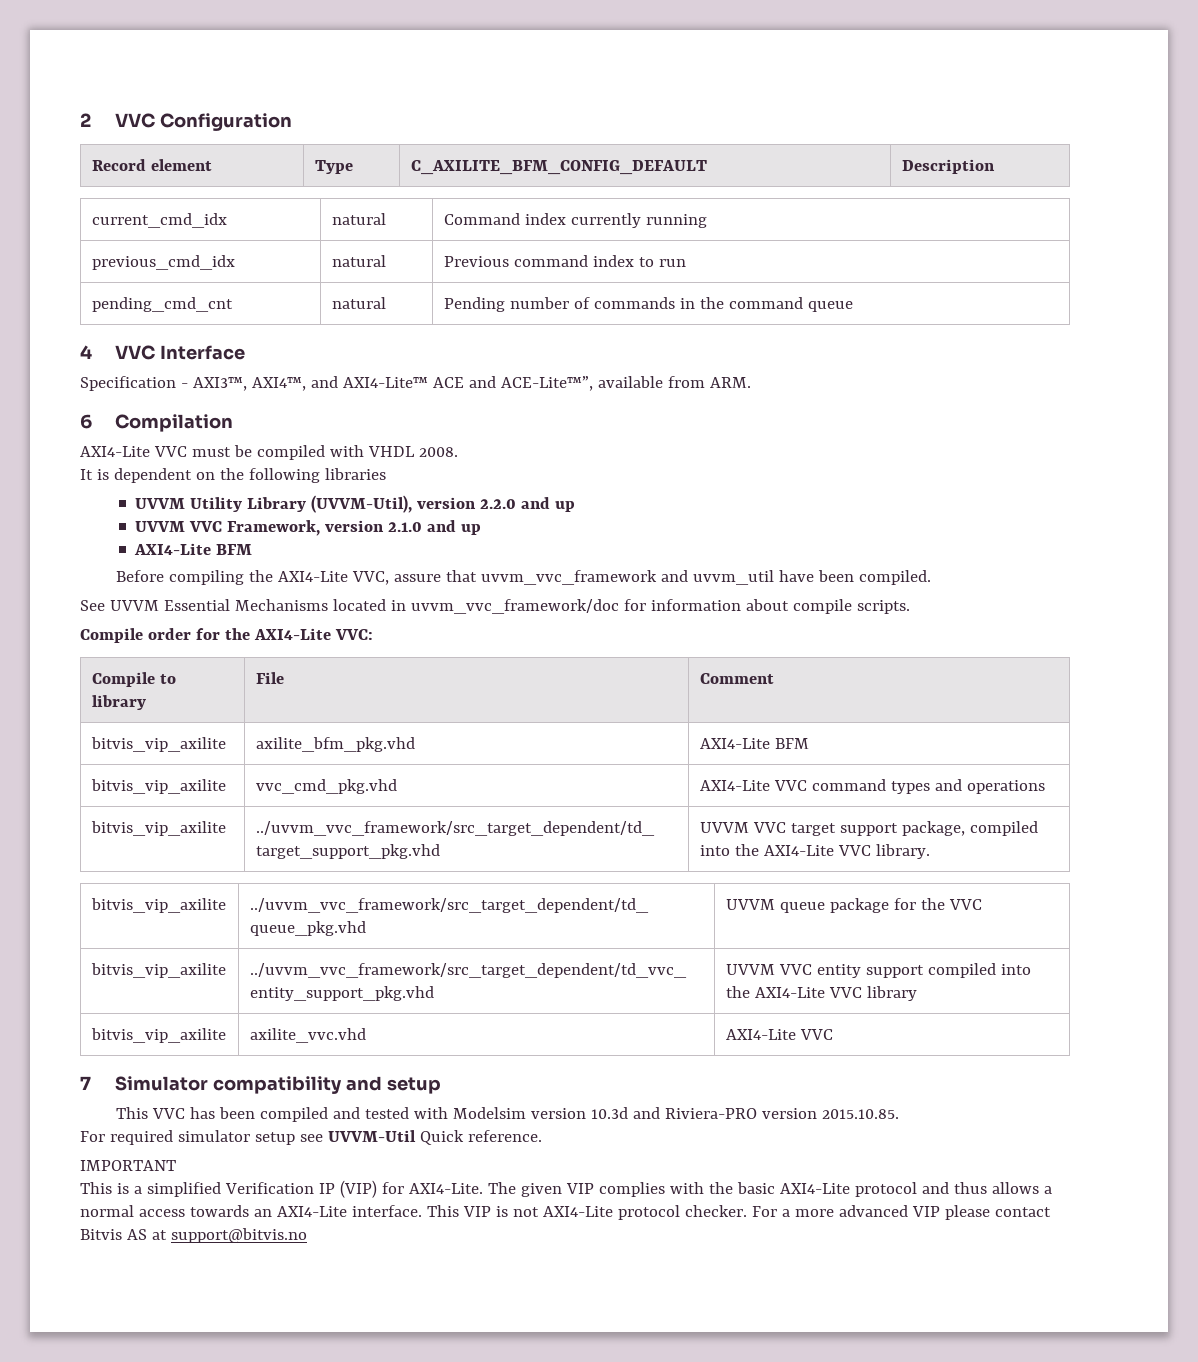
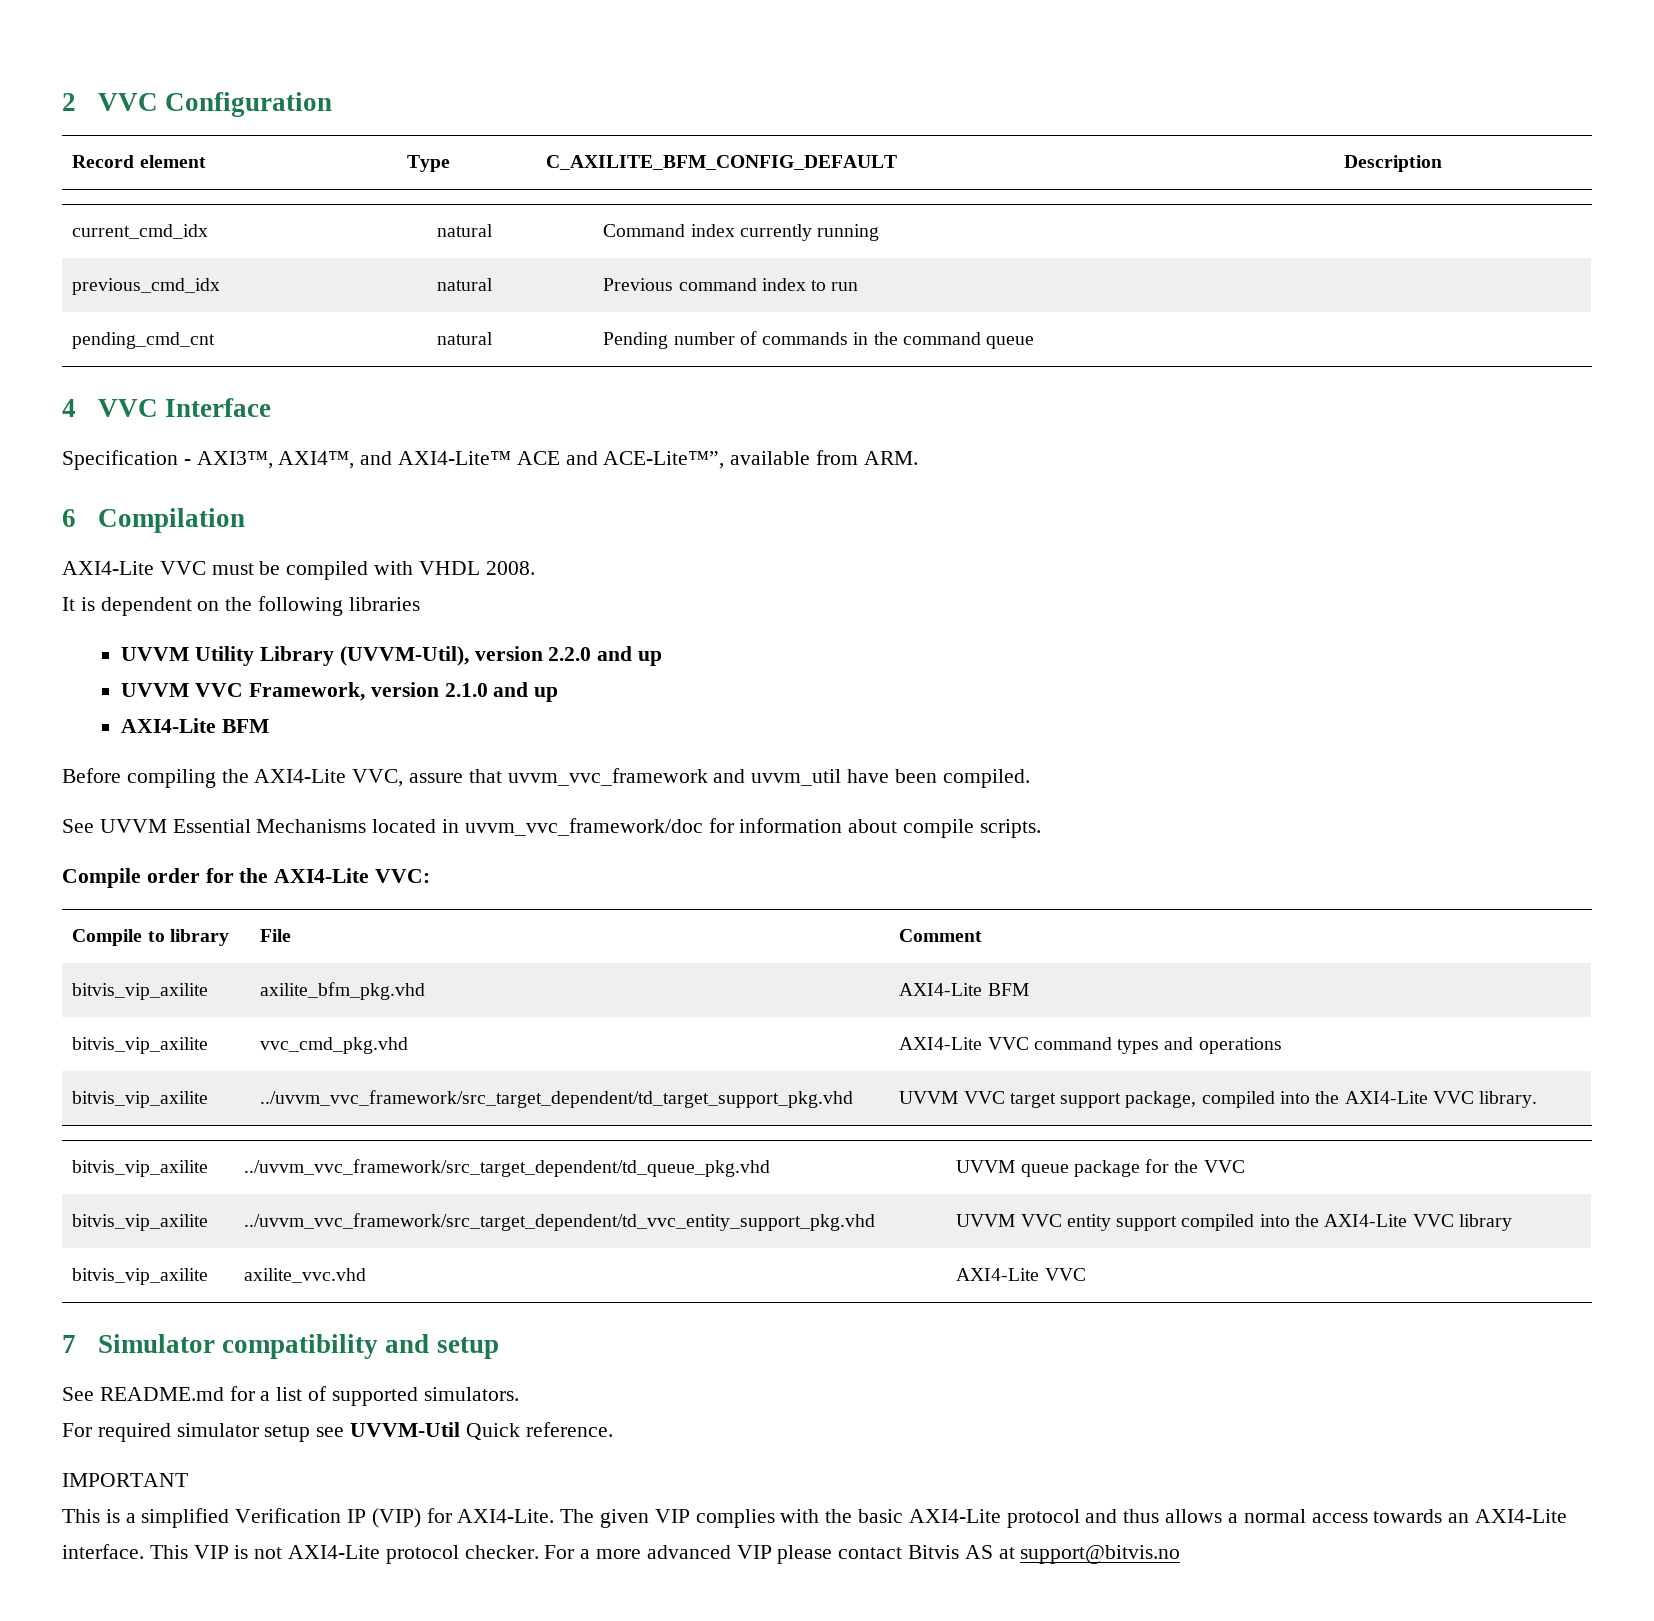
[116,1107,900,1122] This VVC has been compiled and tested with Modelsim version 10.3d and Riviera-PRO version 2015.10.85. -> [62,1386,519,1406] See README.md for a list of supported simulators.

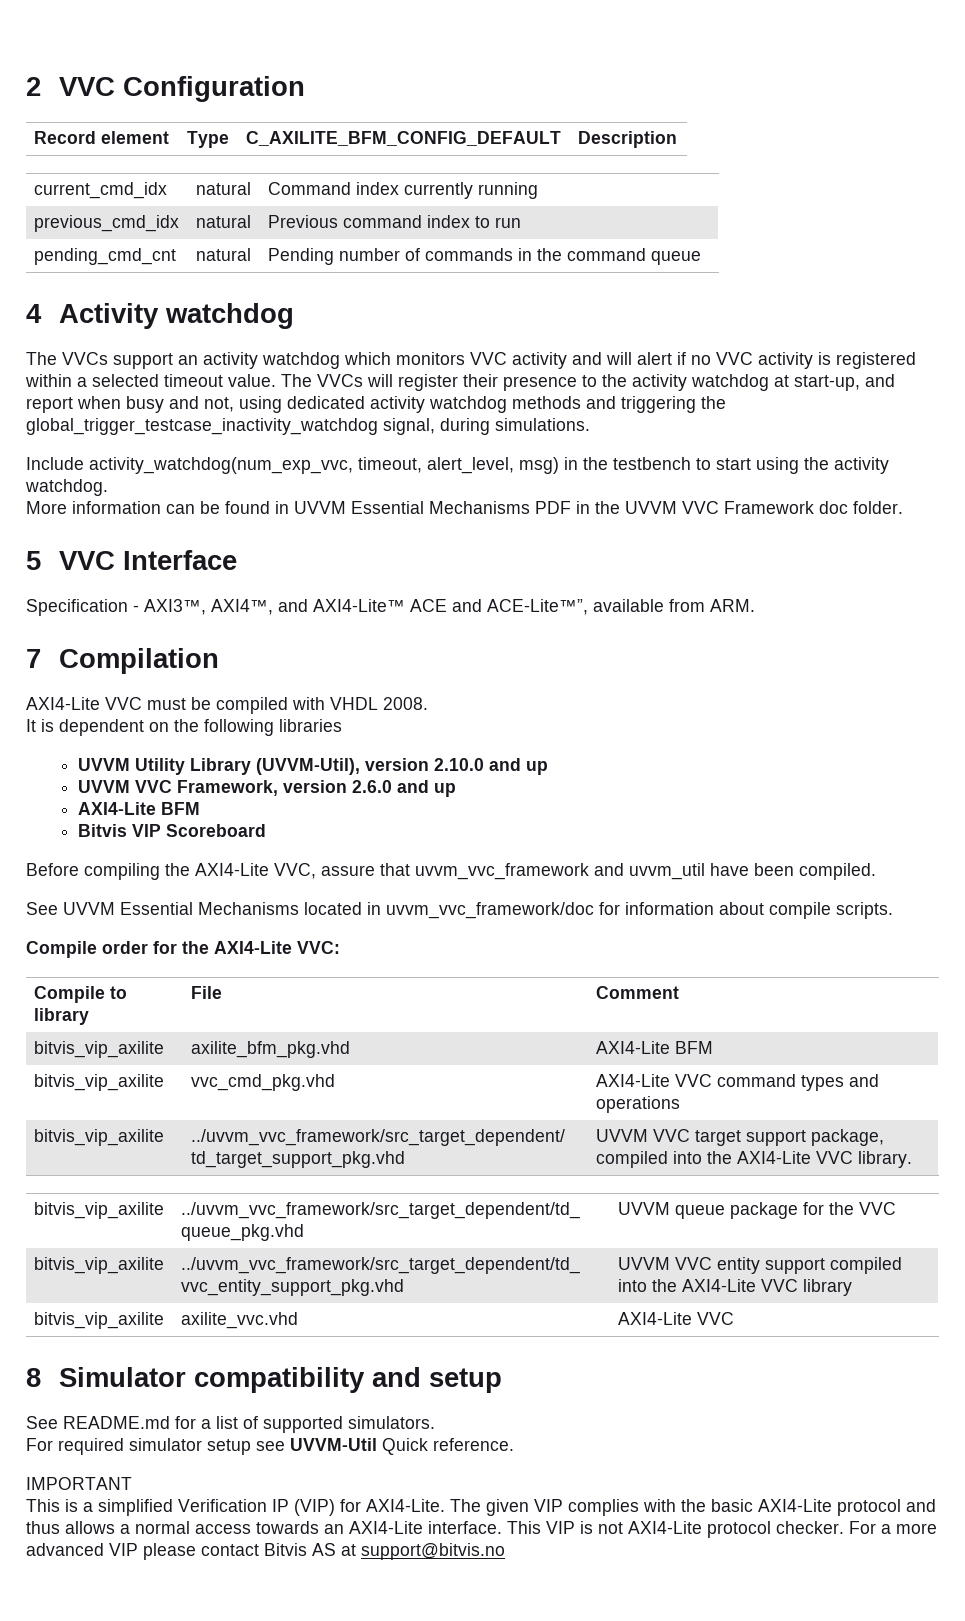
(76, 408) none -> [58,303,294,329] [26,352,916,369] [25,374,895,391] [26,396,726,413] [26,418,590,435] [26,457,889,474] [25,479,108,496] [26,501,903,514] [26,551,41,570] Activity watchdog // The VVCs support an activity watchdog which monitors VVC activity and will alert if no VVC activity is registered within a selected timeout value. The VVCs will register their presence to the activity watchdog at start-up, and report when busy and not, using dedicated activity watchdog methods and triggering the global_trigger_testcase_inactivity_watchdog signal, during simulations. // Include activity_watchdog(num_exp_vvc, timeout, alert_level, msg) in the testbench to start using the activity watchdog. // More information can be found in UVVM Essential Mechanisms PDF in the UVVM VVC Framework doc folder. // 5
[62,509,76,527] 6 -> [26,649,41,668] 7
[548,647,592,661] 2.2.0 -> [433,758,484,771] 2.10.0
[444,683,488,697] 2.1.0 -> [351,780,392,793] 2.6.0
(270, 726) none -> [77,824,266,837] // Bitvis VIP Scoreboard
[62,1335,76,1353] 7 -> [26,1368,41,1387] 8

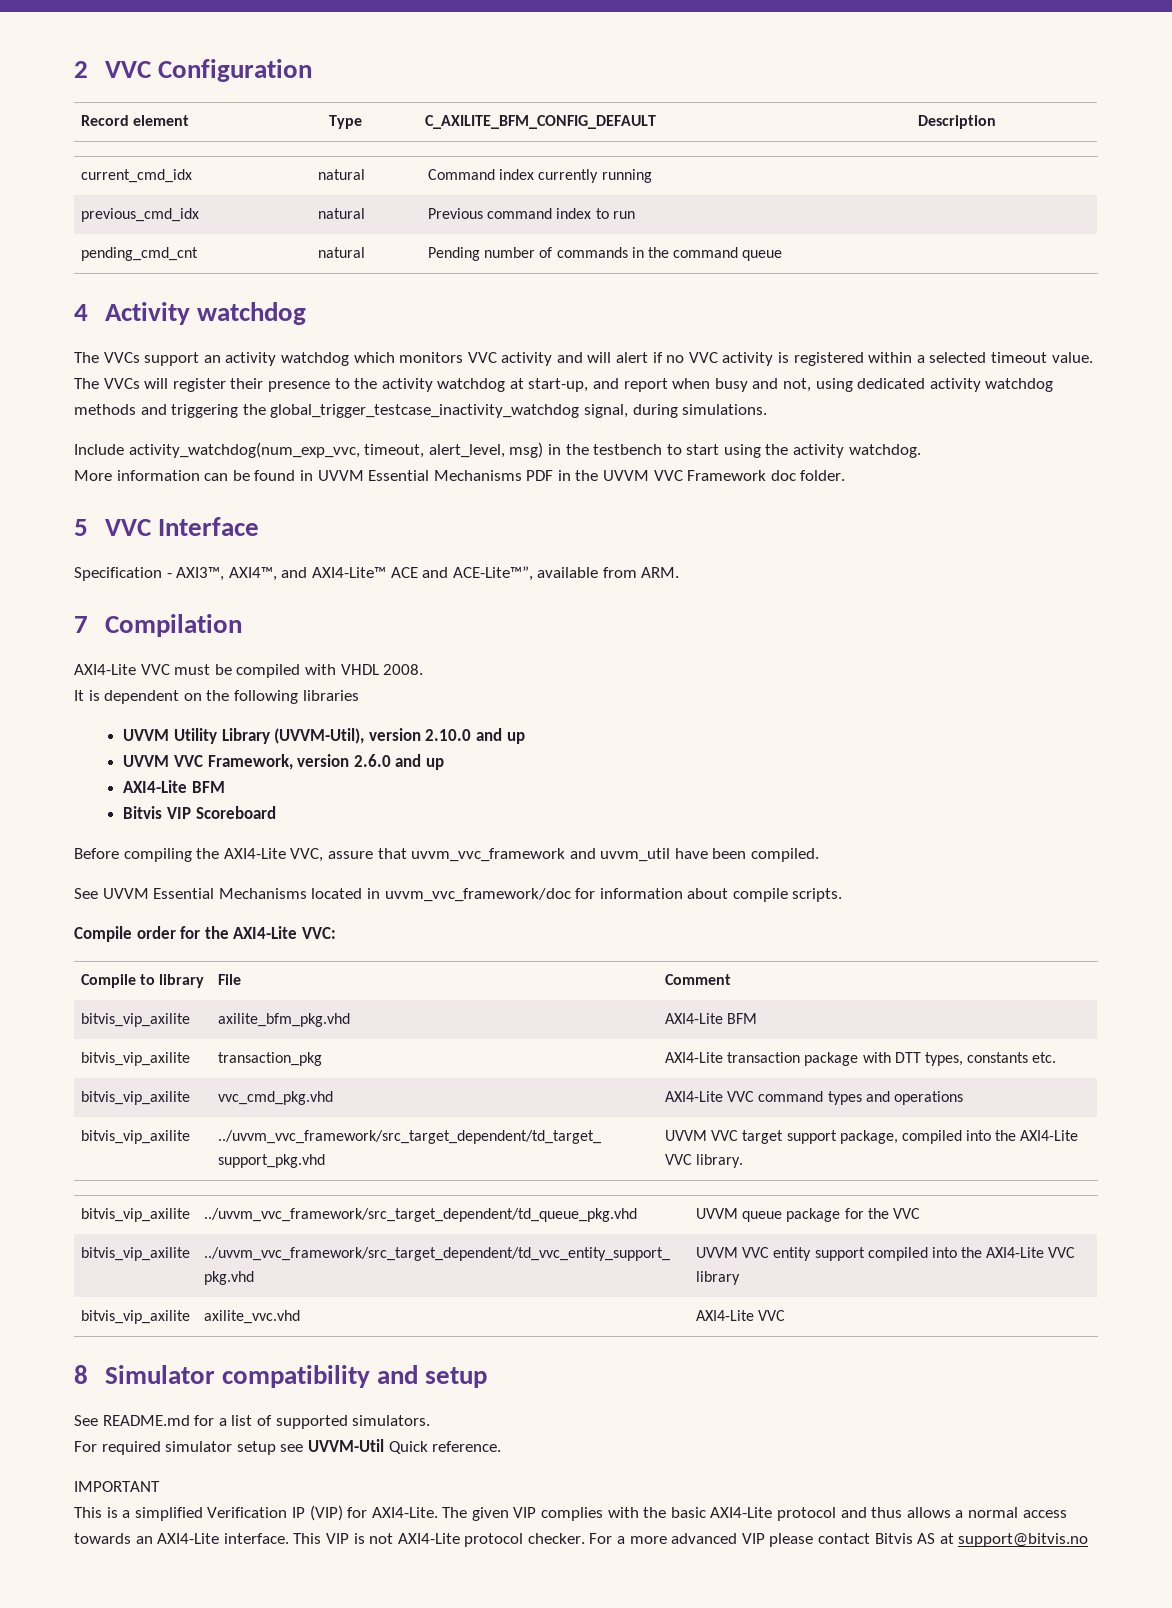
(714, 1047) none -> [80,1052,190,1066] [217,1052,322,1066] [664,1052,1057,1066] // bitvis_vip_axilite | transaction_pkg | AXI4-Lite transaction package with DTT types, constants etc.

